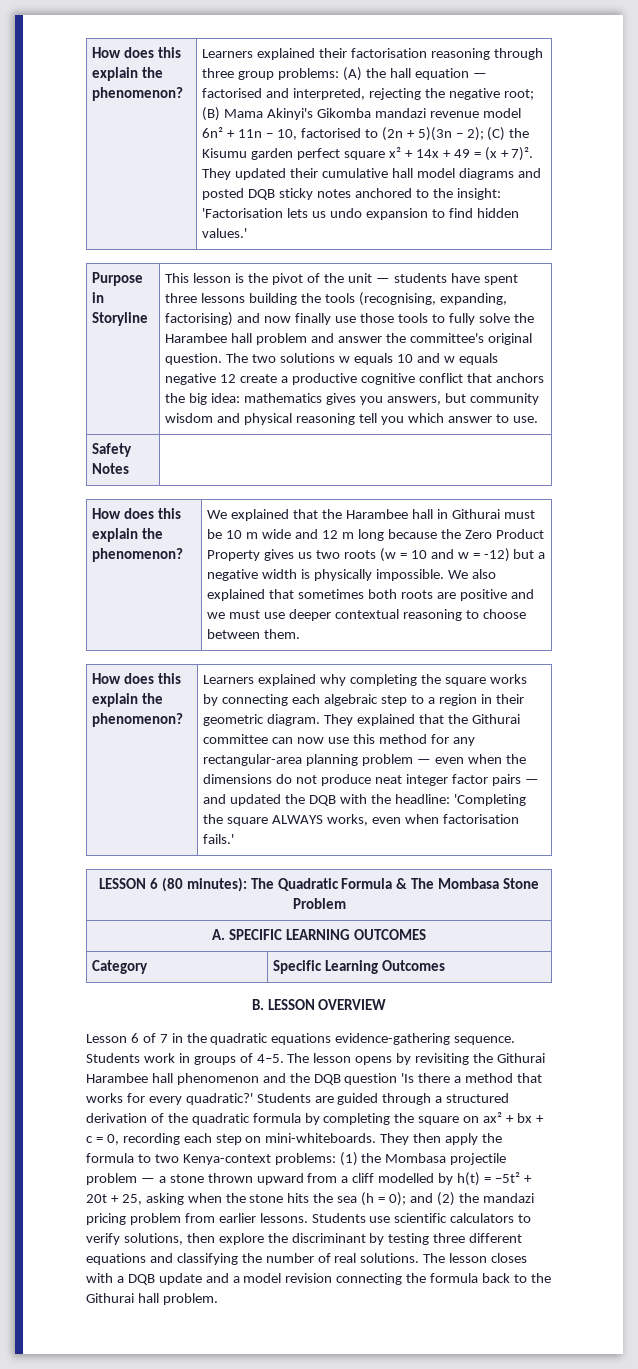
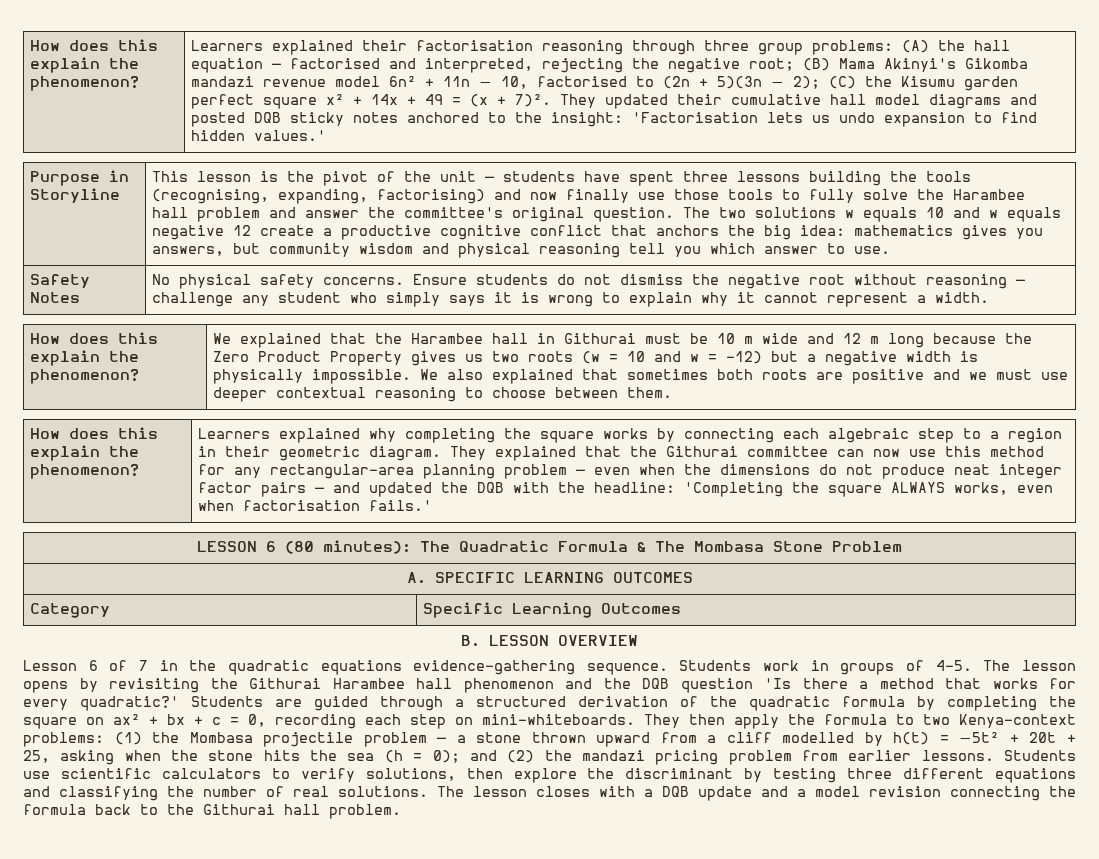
(130, 468) none -> [152,274,1026,289] [152,292,990,307] No physical safety concerns. Ensure students do not dismiss the negative root without reasoning — challenge any student who simply says it is wrong to explain why it cannot represent a width.

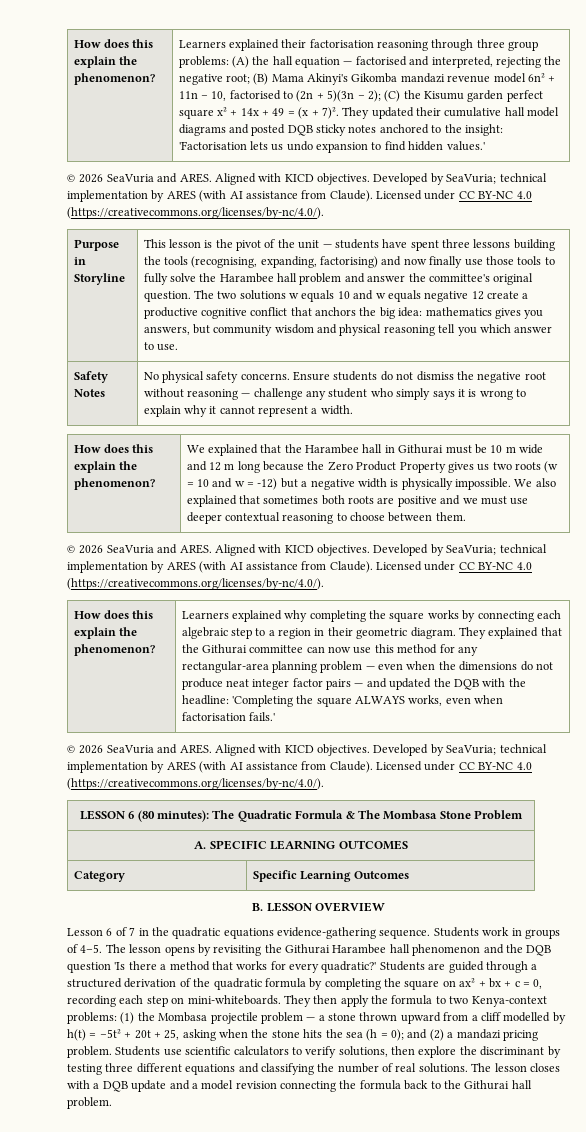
(327, 135) none -> [67,173,547,185] [67,190,532,202] [67,207,324,219] // © 2026 SeaVuria and ARES. Aligned with KICD objectives. Developed by SeaVuria; technical implementation by ARES (with AI assistance from Claude). Licensed under CC BY-NC 4.0 (https://creativecommons.org/licenses/by-nc/4.0/).
(673, 392) none -> [67,544,547,556] [67,561,532,573] [67,578,324,590] // © 2026 SeaVuria and ARES. Aligned with KICD objectives. Developed by SeaVuria; technical implementation by ARES (with AI assistance from Claude). Licensed under CC BY-NC 4.0 (https://creativecommons.org/licenses/by-nc/4.0/).
(433, 505) none -> [67,744,547,756] [67,761,532,773] [67,778,324,790] // © 2026 SeaVuria and ARES. Aligned with KICD objectives. Developed by SeaVuria; technical implementation by ARES (with AI assistance from Claude). Licensed under CC BY-NC 4.0 (https://creativecommons.org/licenses/by-nc/4.0/).
[544,750,572,761] the -> [447,1032,454,1038] a
[728,750,994,765] problem from earlier lessons. -> [67,1046,112,1058] problem.

